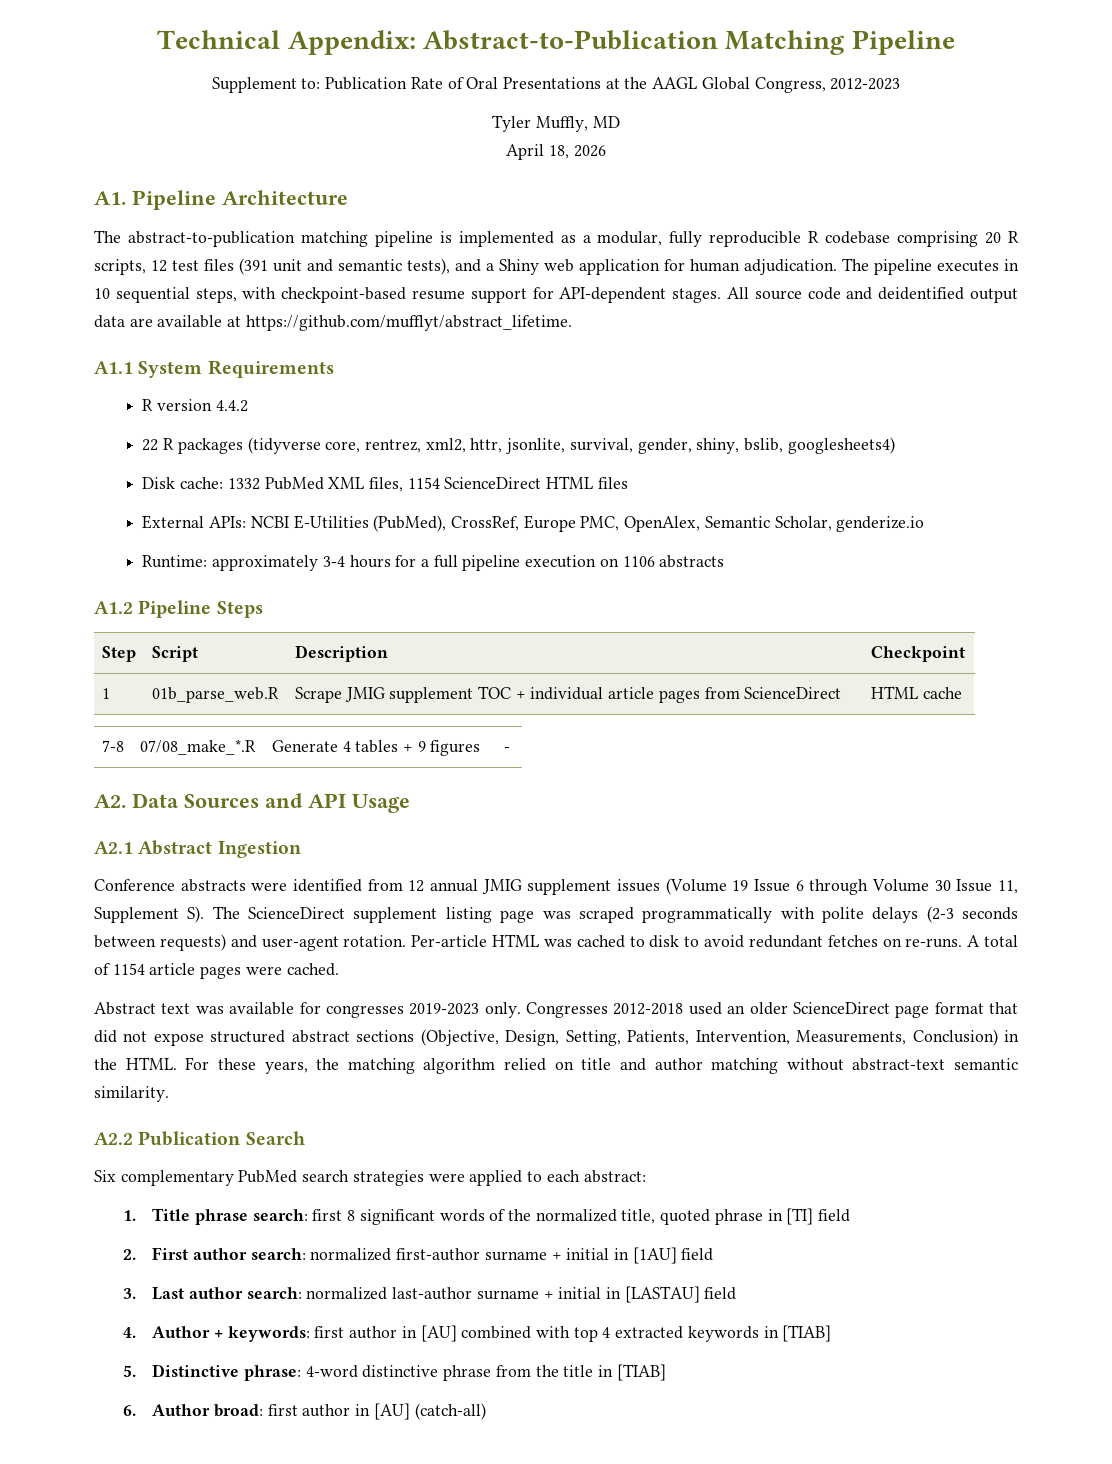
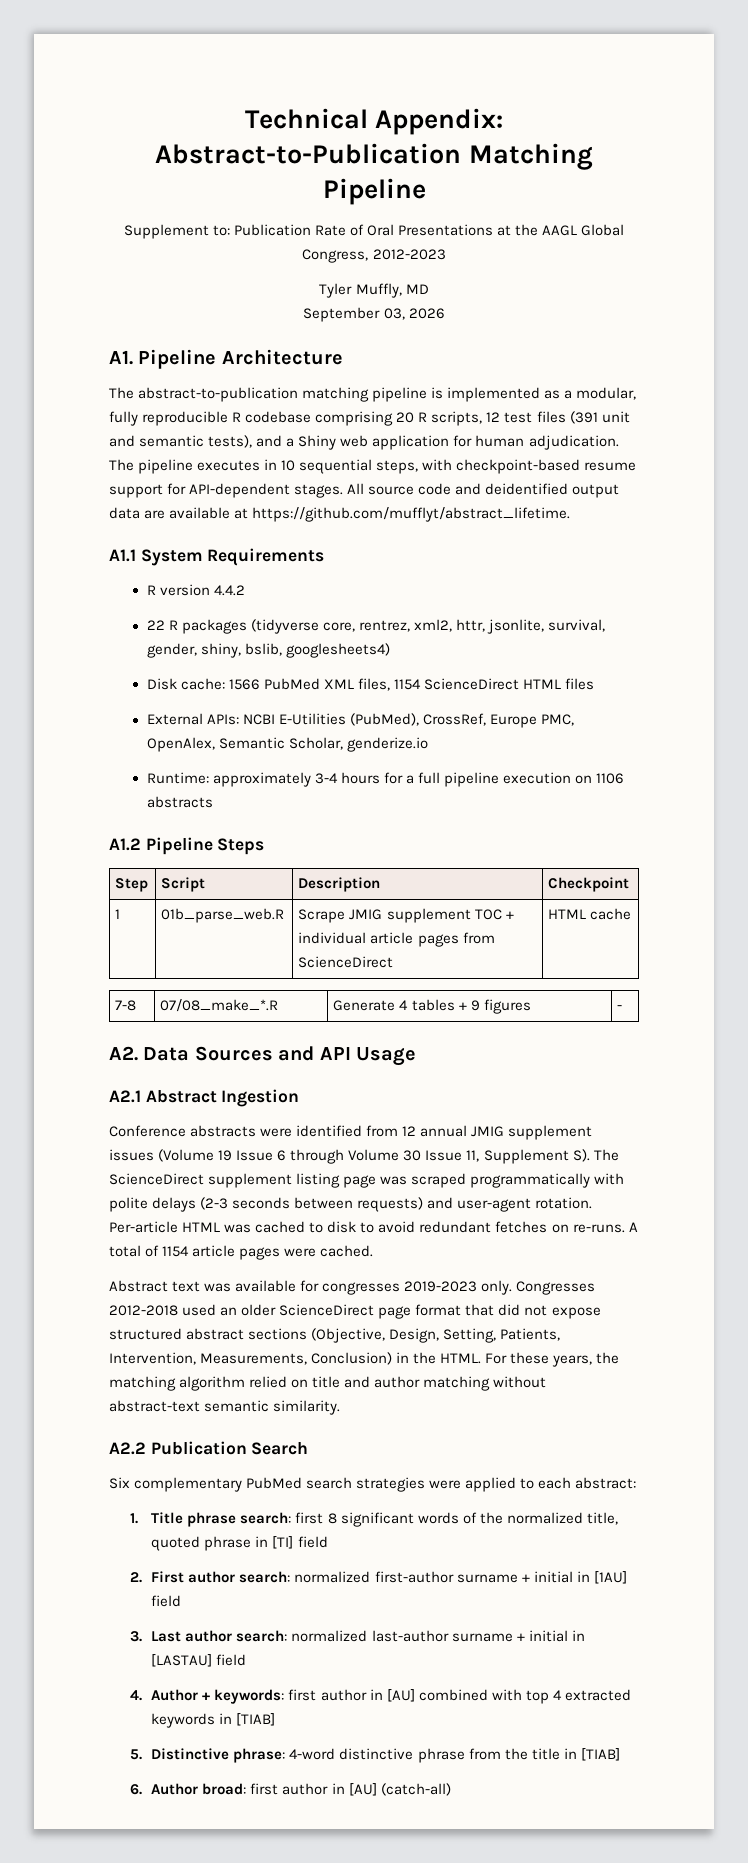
[506,144,569,160] April 18, -> [303,307,405,322] September 03,
[227,478,260,490] 1332 -> [228,679,260,690] 1566

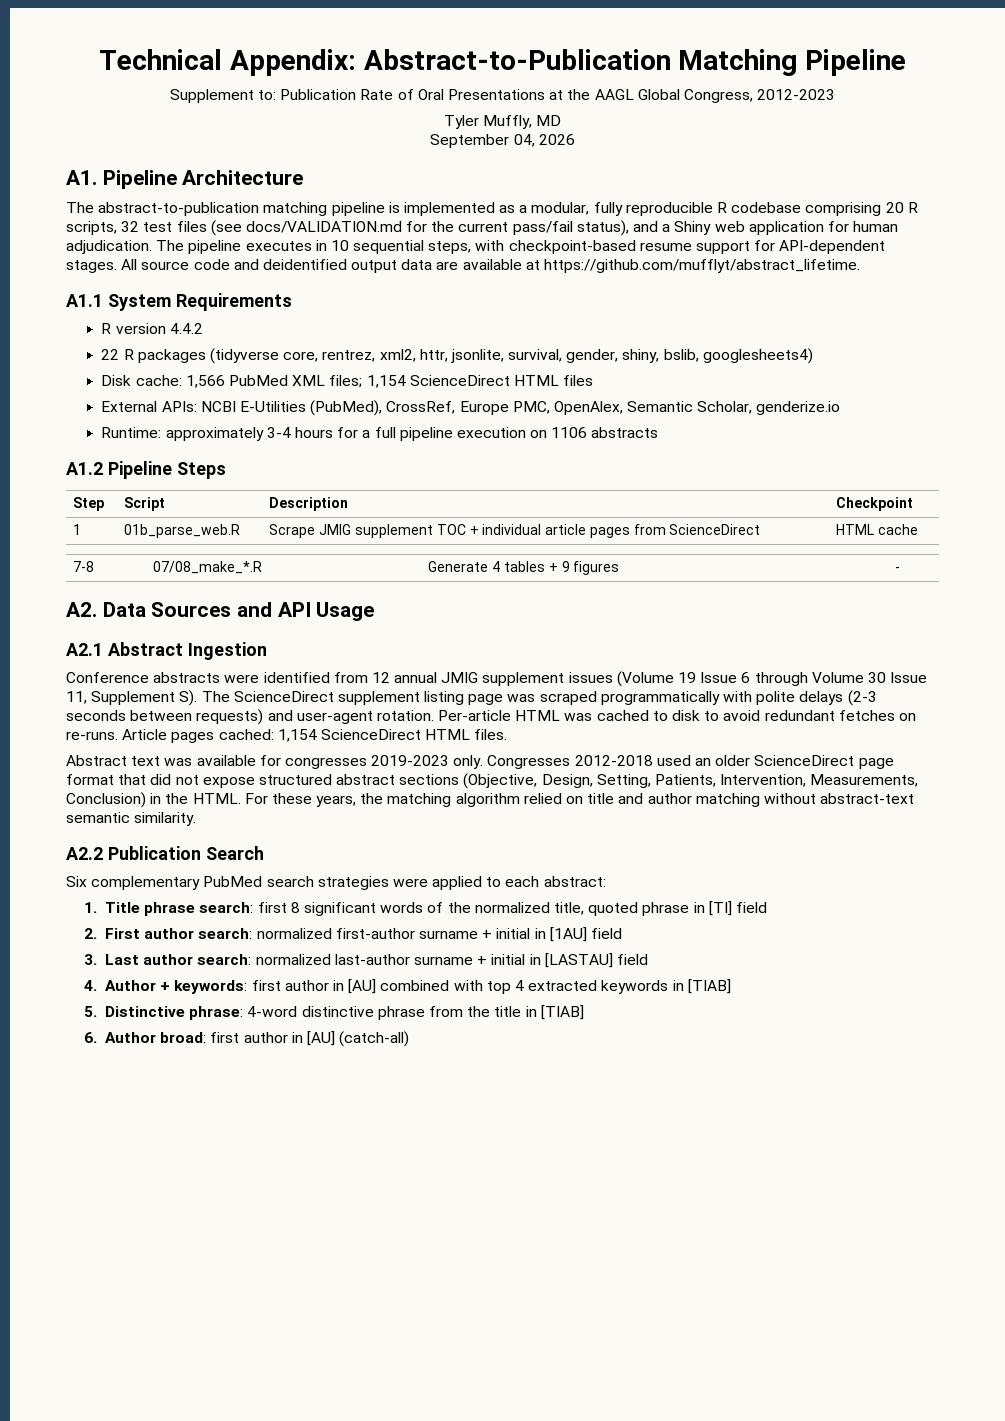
[383,308,405,320] 03, -> [513,134,535,147] 04,
[486,412,501,422] 12 -> [121,221,140,232] 32
[569,411,630,424] [109,435,253,448] (391 unit and semantic tests), -> [210,220,629,236] (see docs/VALIDATION.md for the current pass/fail status),
[228,679,260,690] 1566 -> [185,375,225,388] 1,566
[357,678,421,691] files, 1154 -> [329,375,406,388] files; 1,154
[628,1222,638,1232] [109,1245,374,1260] A total of 1154 article pages were cached. -> [122,729,508,743] Article pages cached: 1,154 ScienceDirect HTML files.

